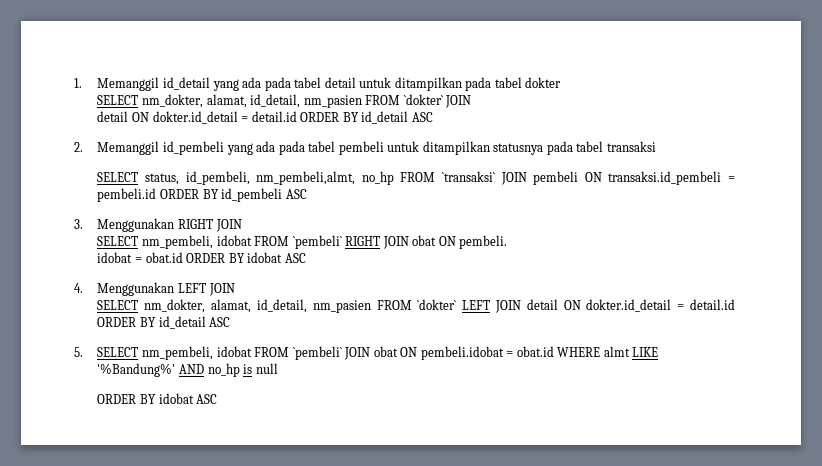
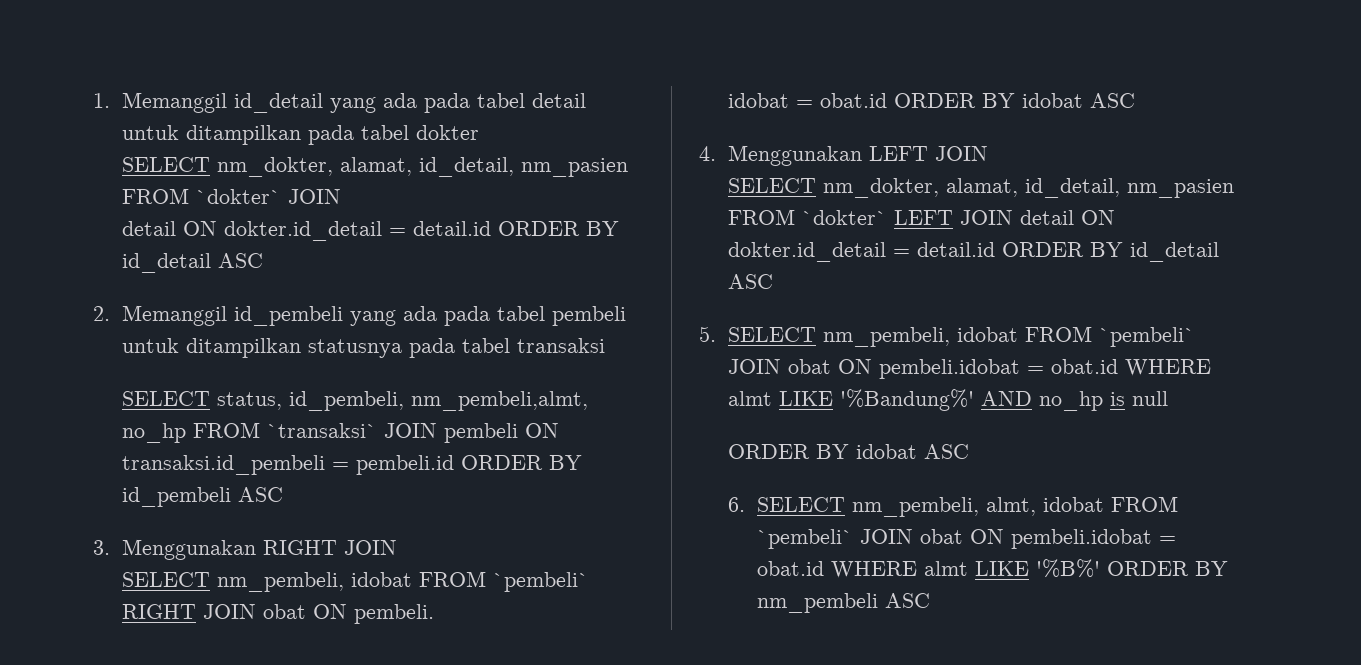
(218, 399) none -> [727,496,1178,517] [756,529,1176,549] [756,559,1228,578] [756,593,930,613] // 6. SELECT nm_pembeli, almt, idobat FROM `pembeli` JOIN obat ON pembeli.idobat = obat.id WHERE almt LIKE '%B%' ORDER BY nm_pembeli ASC

